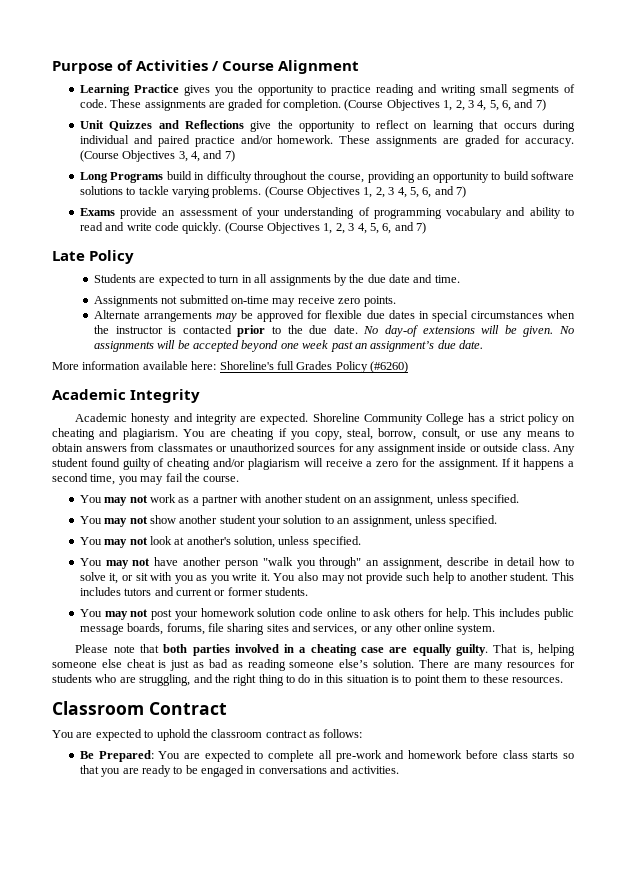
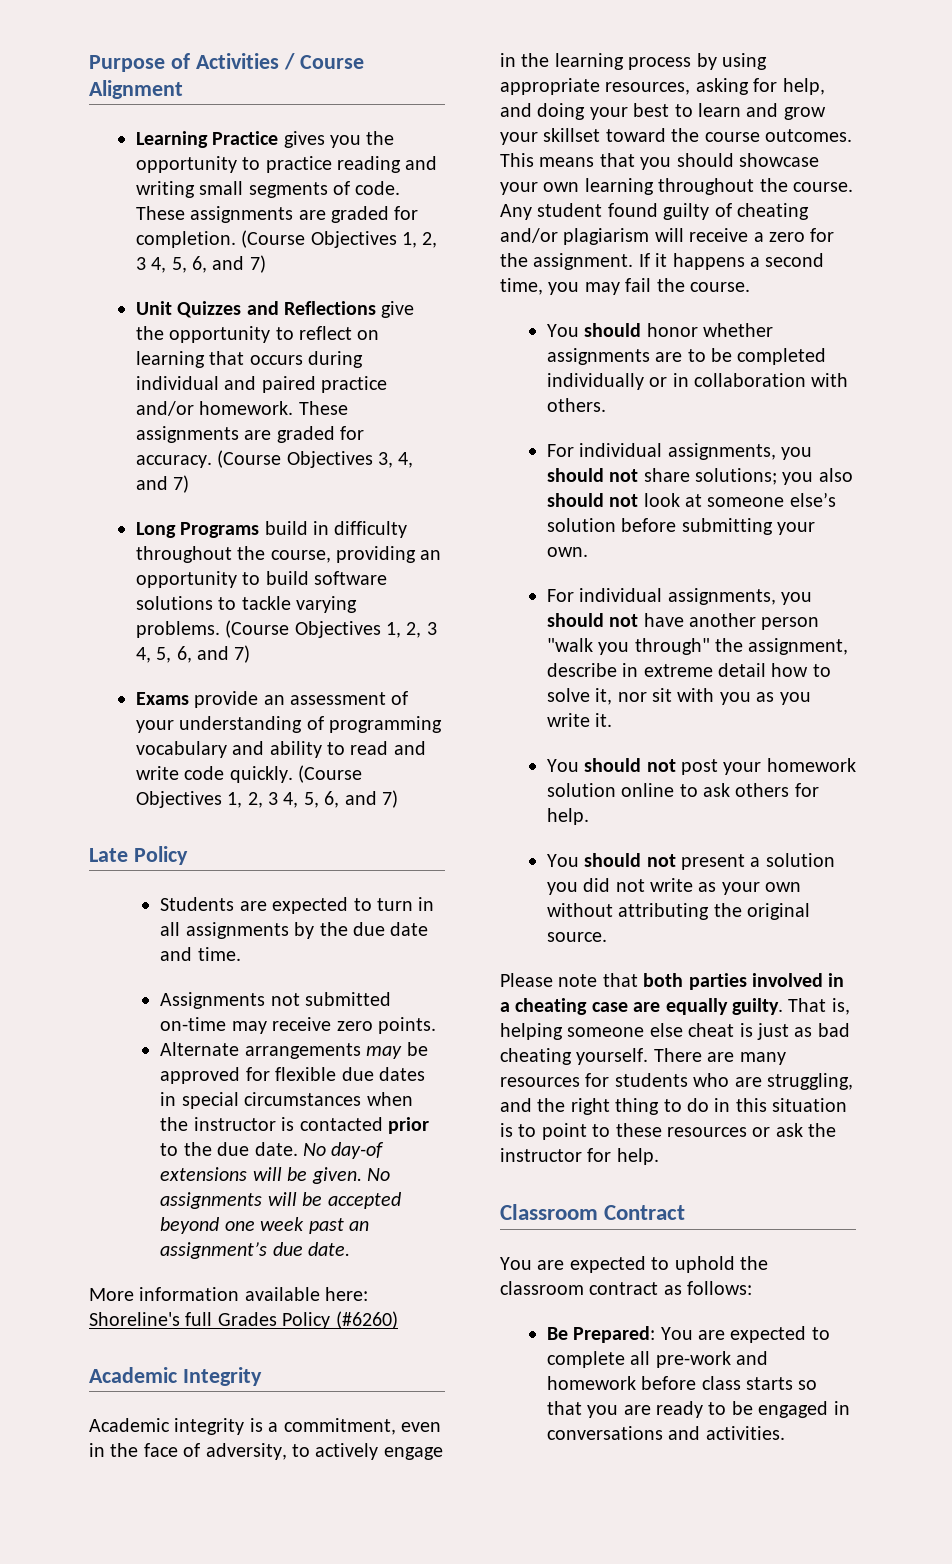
[131,413,575,425] [52,428,574,440] [52,443,550,455] honesty and integrity are expected. Shoreline Community College has a strict policy on cheating and plagiarism. You are cheating if you copy, steal, borrow, consult, or use any means to obtain answers from classmates or unauthorized sources for any assignment inside or outside class. -> [174,1418,441,1435] [89,1443,443,1460] [500,53,767,70] [500,78,825,95] [500,103,826,120] [500,128,852,145] [500,153,819,170] [500,178,853,195] integrity is a commitment, even in the face of adversity, to actively engage in the learning process by using appropriate resources, asking for help, and doing your best to learn and grow your skillset toward the course outcomes. This means that you should showcase your own learning throughout the course.
[104,494,520,506] [79,515,498,527] [79,536,361,548] [79,558,129,569] may not work as a partner with another student on an assignment, unless specified. // You may not show another student your solution to an assignment, unless specified. // You may not look at another's solution, unless specified. // You may -> [584,323,773,337] [546,348,827,365] [546,373,849,390] [546,398,606,412] [546,443,812,460] [546,468,853,485] [546,492,836,507] [546,518,815,535] [546,547,588,557] [546,588,812,605] [546,613,604,627] should honor whether assignments are to be completed individually or in collaboration with others. // For individual assignments, you should not share solutions; you also should not look at someone else’s solution before submitting your own. // For individual assignments, you should
[366,560,380,566] an -> [714,638,743,652] the
(504, 562) none -> [643,664,713,677] extreme
[121,575,133,581] or -> [617,692,647,702] nor
[273,572,575,584] [79,587,309,596] [79,609,128,620] You also may not provide such help to another student. This includes tutors and current or former students. // You may -> [546,758,642,772] // You should
[299,608,324,617] code -> (616, 790) none
[473,608,574,620] [79,623,496,635] This includes public message boards, forums, file sharing sites and services, or any other online system. -> [546,853,835,870] [546,878,802,895] [546,903,810,920] [546,932,607,942] // You should not present a solution you did not write as your own without attributing the original source.
[231,659,414,671] as reading someone else’s solution. -> [500,1048,649,1065] cheating yourself.
[442,674,467,683] them -> (587, 1131) none
[512,677,564,683] resources. -> [667,1123,837,1137] [500,1148,659,1165] resources or ask the instructor for help.

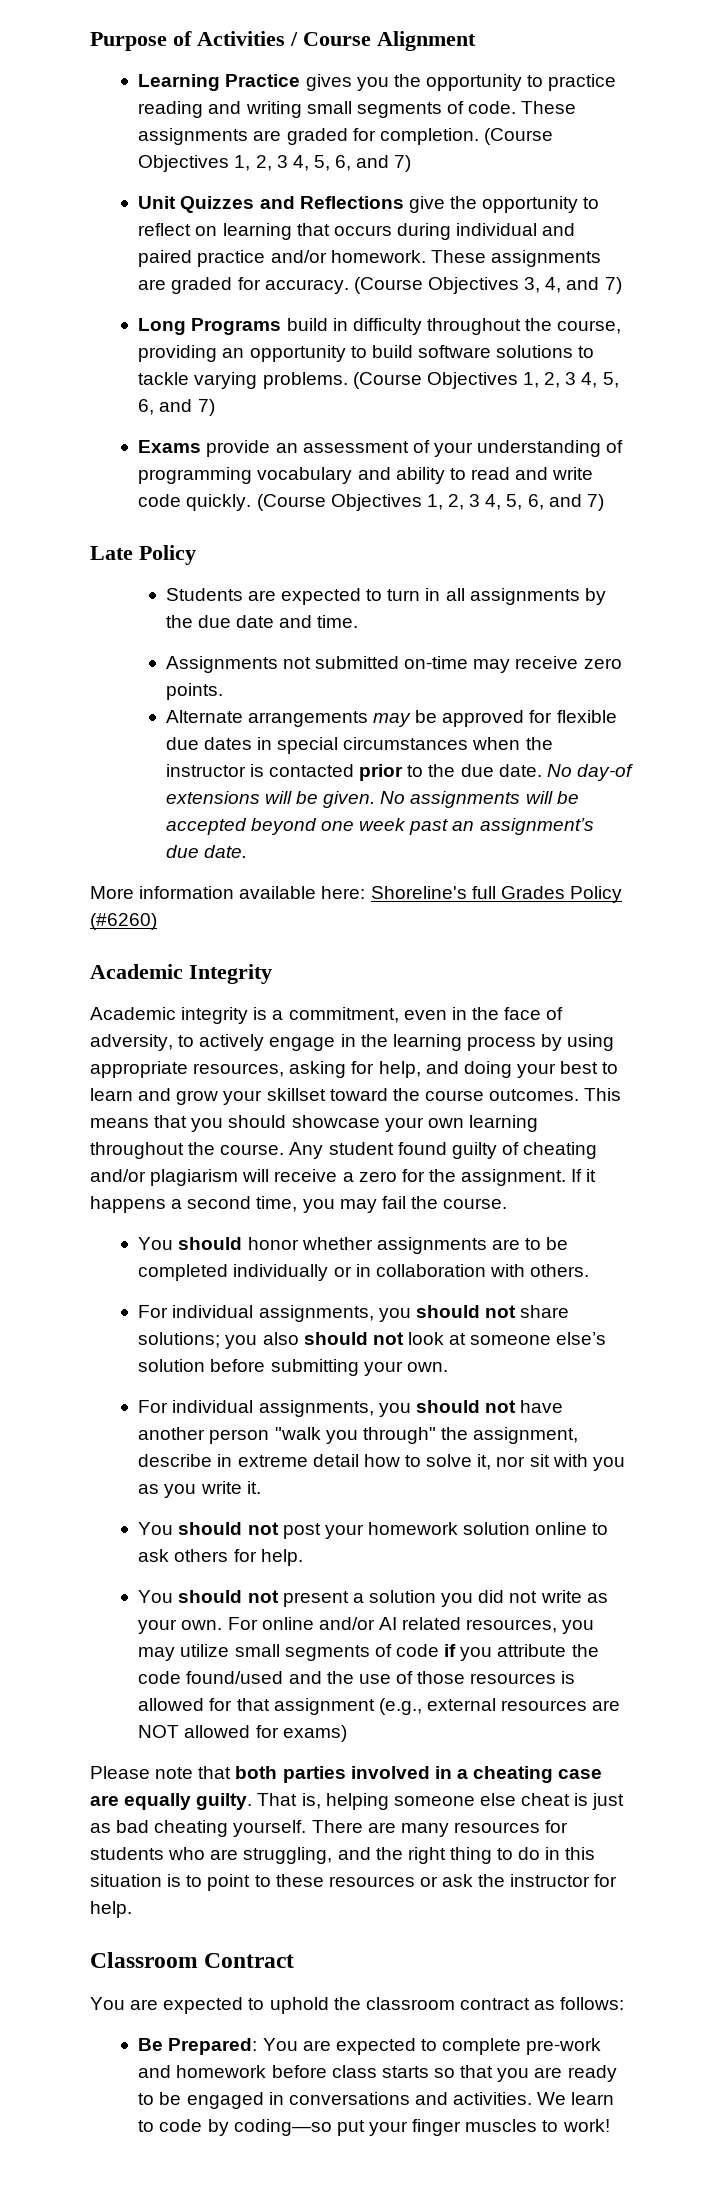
[765,882,802,892] [546,903,810,920] [546,932,607,942] own without attributing the original source. -> [181,1617,595,1634] [138,1644,599,1661] [138,1671,576,1684] [138,1698,621,1715] [138,1725,347,1742] own. For online and/or AI related resources, you may utilize small segments of code if you attribute the code found/used and the use of those resources is allowed for that assignment (e.g., external resources are NOT allowed for exams)
[630,1351,651,1365] all -> (522, 2046) none
(785, 1433) none -> [537,2092,615,2105] [138,2119,610,2136] We learn to code by coding—so put your finger muscles to work!

